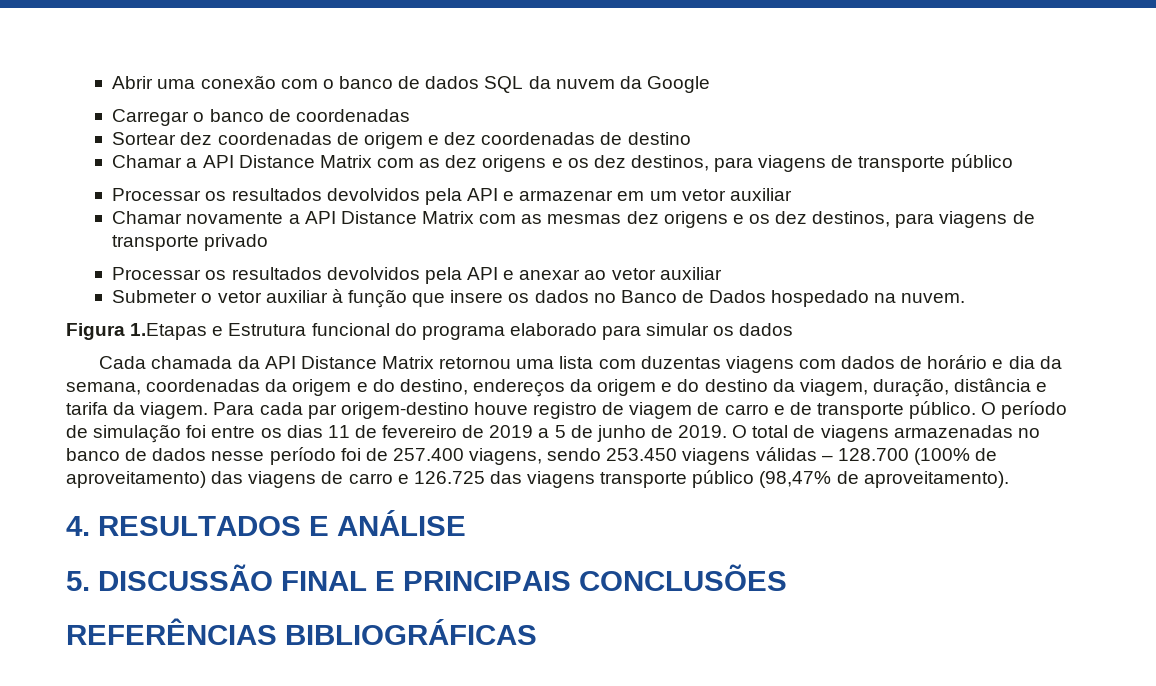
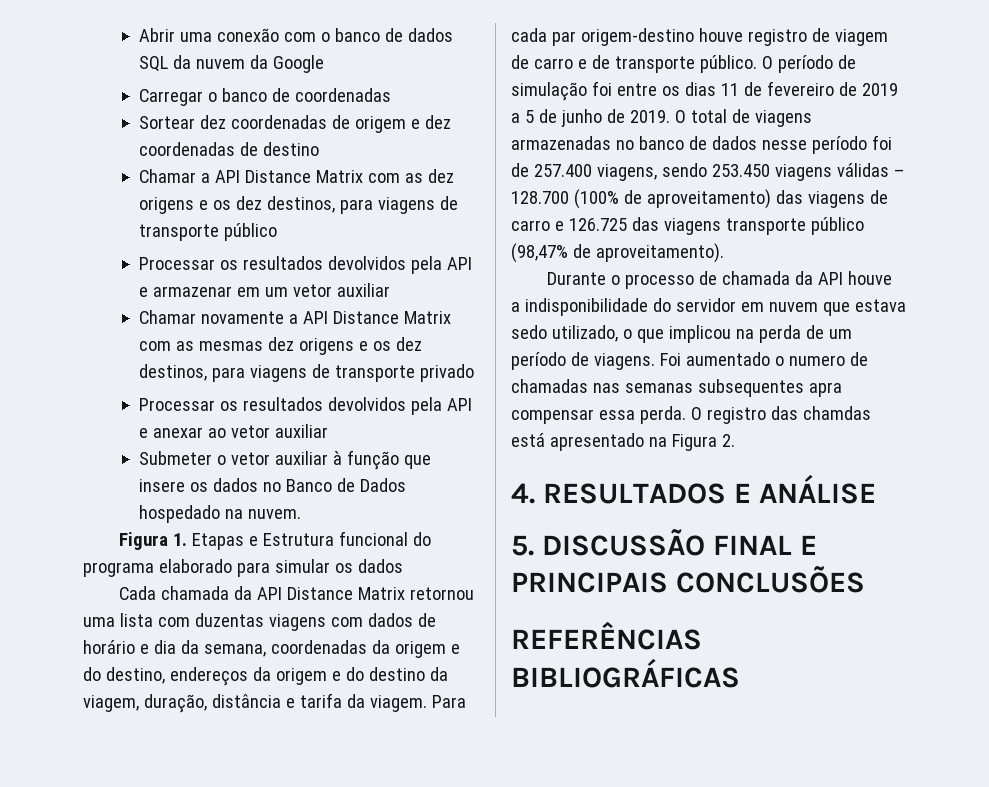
[130,323,208,340] 1.Etapas -> [173,533,245,550] 1. Etapas
(1009, 479) none -> [547,271,893,289] [511,298,906,316] [511,325,852,343] [511,352,868,370] [511,379,842,397] [511,406,871,424] [511,433,735,451] // Durante o processo de chamada da API houve a indisponibilidade do servidor em nuvem que estava sedo utilizado, o que implicou na perda de um período de viagens. Foi aumentado o numero de chamadas nas semanas subsequentes apra compensar essa perda. O registro das chamdas está apresentado na Figura 2.

